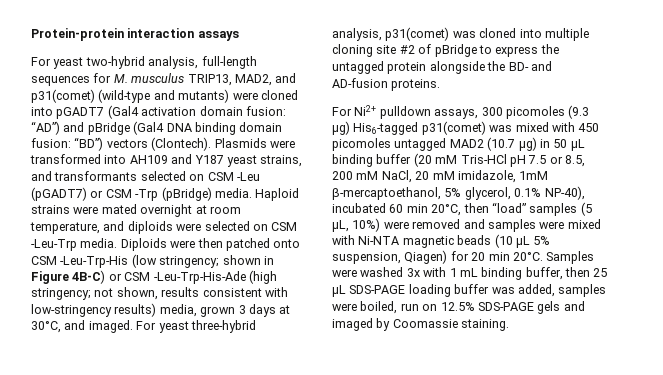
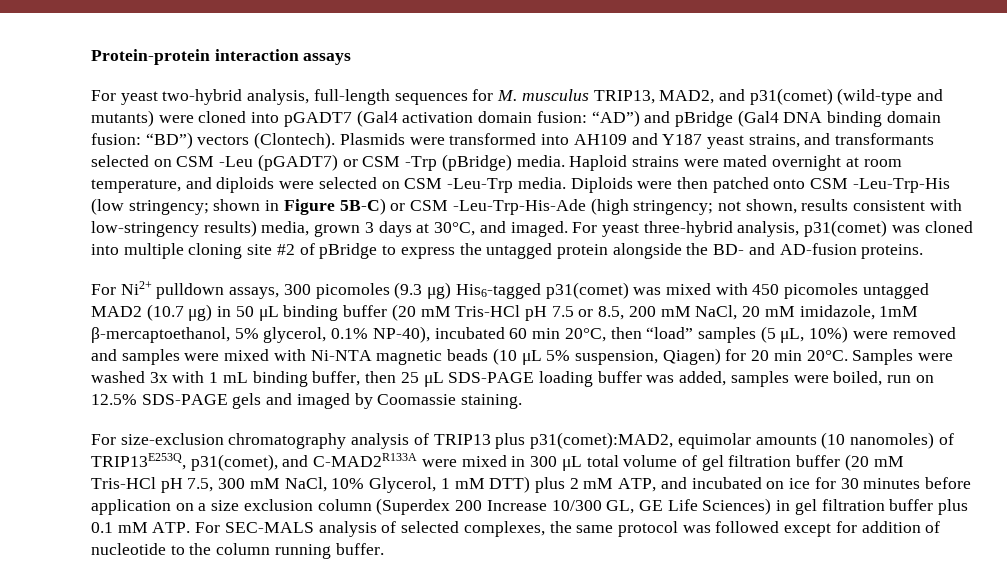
[72,270,106,284] 4B-C) -> [339,198,386,215] 5B-C)
(510, 325) none -> [91,432,954,449] [91,453,904,471] [91,476,971,493] [91,498,969,515] [91,521,941,537] [91,543,384,559] // For size-exclusion chromatography analysis of TRIP13 plus p31(comet):MAD2, equimolar amounts (10 nanomoles) of TRIP13E253Q, p31(comet), and C-MAD2R133A were mixed in 300 μL total volume of gel filtration buffer (20 mM Tris-HCl pH 7.5, 300 mM NaCl, 10% Glycerol, 1 mM DTT) plus 2 mM ATP, and incubated on ice for 30 minutes before application on a size exclusion column (Superdex 200 Increase 10/300 GL, GE Life Sciences) in gel filtration buffer plus 0.1 mM ATP. For SEC-MALS analysis of selected complexes, the same protocol was followed except for addition of nucleotide to the column running buffer.

